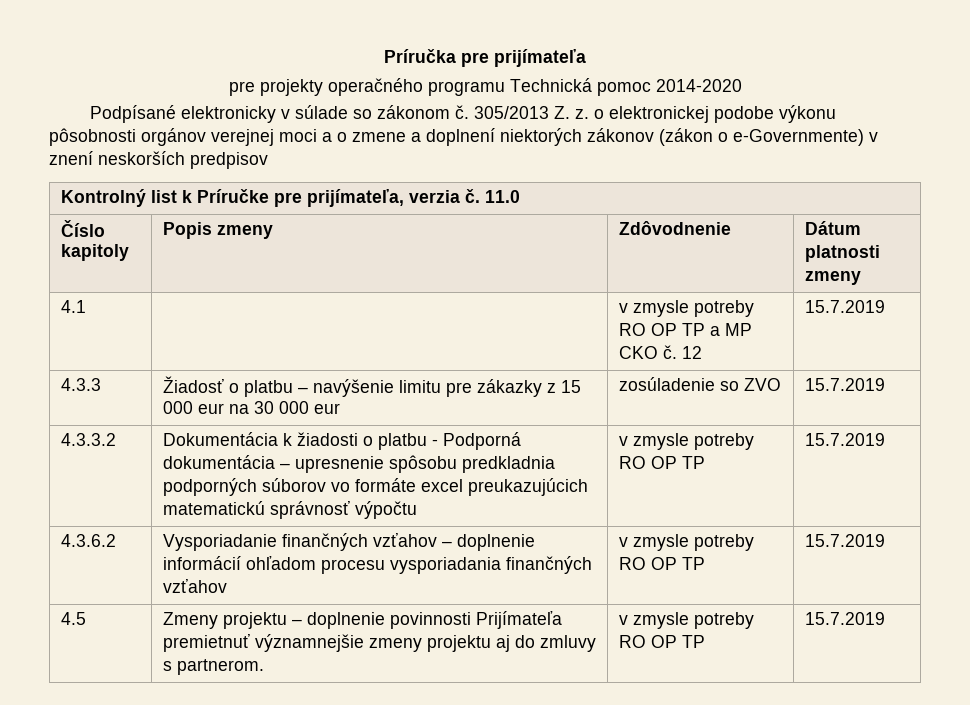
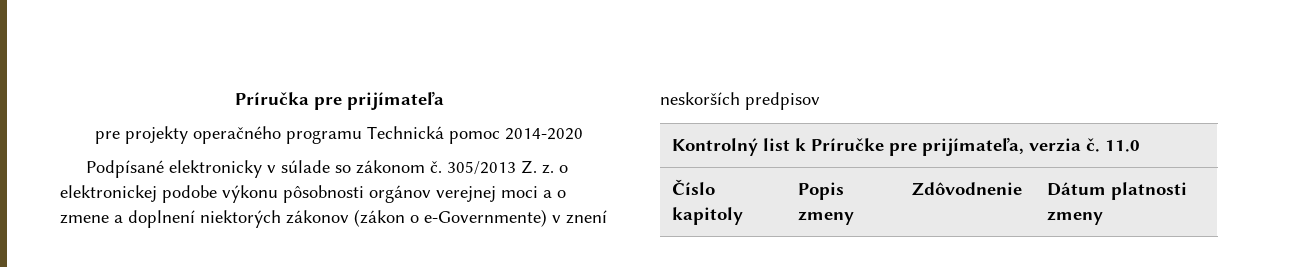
[60,300,86,313] [618,300,754,317] [618,323,752,336] [618,345,702,359] [804,300,885,313] [60,378,101,391] [162,376,581,397] [162,401,340,414] [618,377,781,391] [804,378,885,391] [60,433,116,446] [162,432,521,450] [162,455,555,473] [162,478,588,496] [162,501,417,519] [618,433,754,450] [618,456,705,469] [804,433,885,446] [60,534,116,547] [162,533,535,551] [162,556,592,574] [162,579,227,593] [618,534,754,551] [618,557,705,570] [804,534,885,547] [60,612,86,625] [162,611,562,629] [162,634,596,652] [162,659,264,675] [618,612,754,629] [618,635,705,648] [804,612,885,625] // 4.1 | | v zmysle potreby RO OP TP a MP CKO č. 12 | 15.7.2019 // 4.3.3 | Žiadosť o platbu – navýšenie limitu pre zákazky z 15 000 eur na 30 000 eur | zosúladenie so ZVO | 15.7.2019 // 4.3.3.2 | Dokumentácia k žiadosti o platbu - Podporná dokumentácia – upresnenie spôsobu predkladnia podporných súborov vo formáte excel preukazujúcich matematickú správnosť výpočtu | v zmysle potreby RO OP TP | 15.7.2019 // 4.3.6.2 | Vysporiadanie finančných vzťahov – doplnenie informácií ohľadom procesu vysporiadania finančných vzťahov | v zmysle potreby RO OP TP | 15.7.2019 // 4.5 | Zmeny projektu – doplnenie povinnosti Prijímateľa premietnuť významnejšie zmeny projektu aj do zmluvy s partnerom. | v zmysle potreby RO OP TP | 15.7.2019 -> (1104, 218) none

